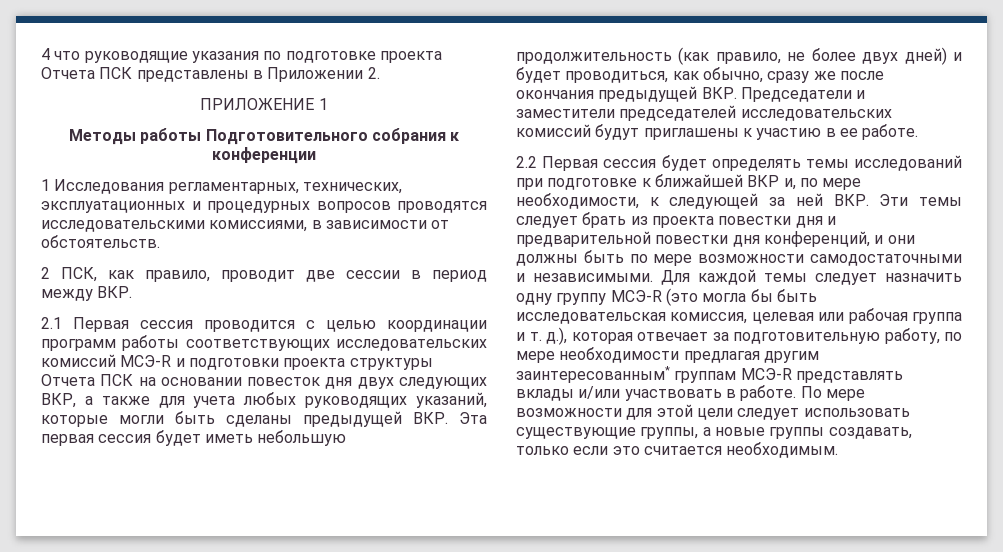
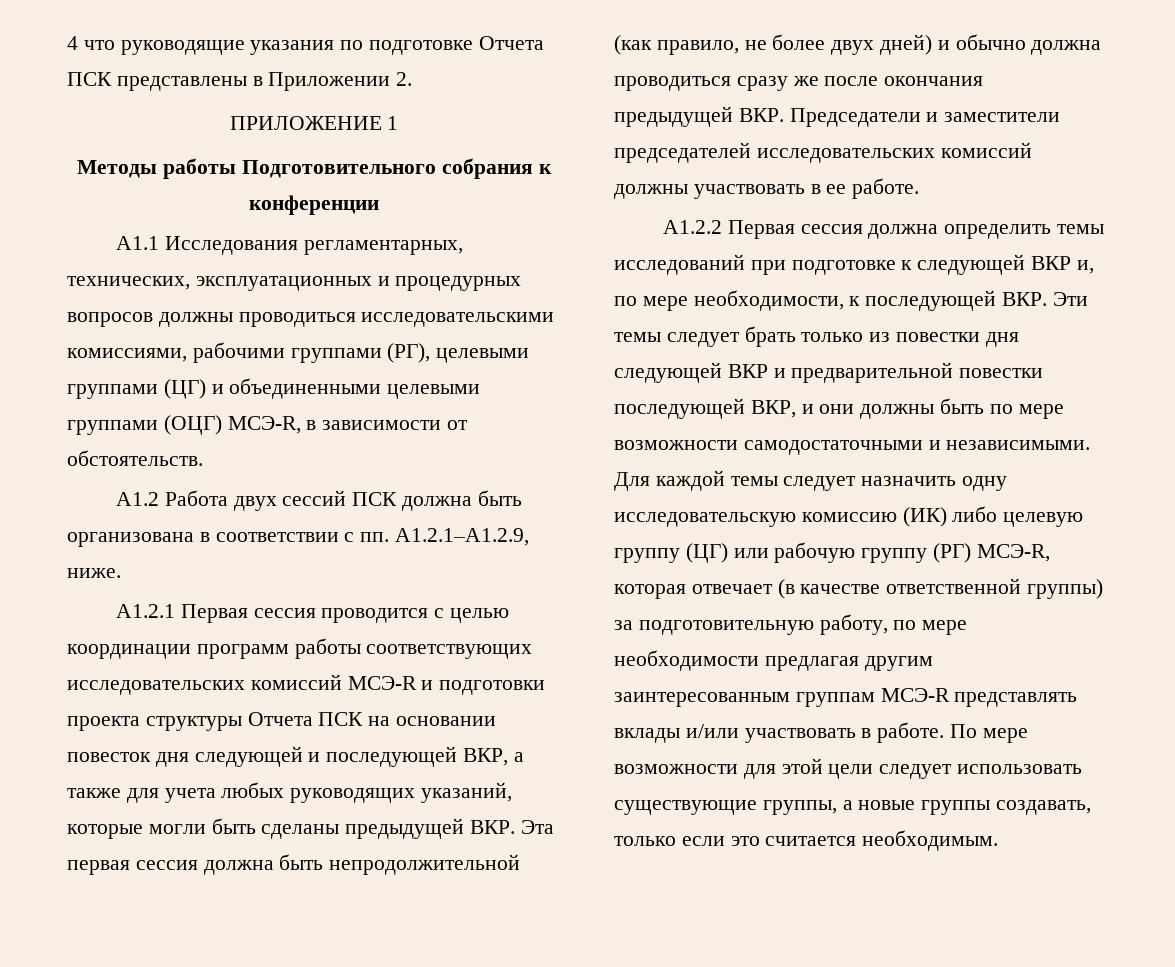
[379,51,442,63] проекта -> (474, 47) none
[41,179,50,191] 1 -> [116,236,160,250] A1.1
[397,201,487,213] [41,220,450,232] [41,235,160,248] [41,267,487,282] [41,286,133,301] [41,317,62,329] проводятся исследовательскими комиссиями, в зависимости от обстоятельств. // 2 ПСК, как правило, проводит две сессии в период между ВКР. // 2.1 -> [158,312,555,327] [67,342,530,363] [67,378,481,399] [67,415,469,435] [67,450,203,466] [116,490,522,511] [67,528,530,547] [67,568,121,578] [116,604,176,618] должны проводиться исследовательскими комиссиями, рабочими группами (РГ), целевыми группами (ЦГ) и объединенными целевыми группами (ОЦГ) МСЭ-R, в зависимости от обстоятельств. // A1.2 Работа двух сессий ПСК должна быть организована в соответствии с пп. A1.2.1–A1.2.9, ниже. // A1.2.1
[357,377,487,389] двух следующих -> [194,746,458,767] следующей и последующей
[155,430,347,446] [516,52,672,64] будет иметь небольшую продолжительность -> [203,854,521,875] должна быть непродолжительной
[516,67,763,83] будет проводиться, как обычно, -> [955,34,1102,55] [614,76,731,91] обычно должна проводиться
[595,124,822,140] будут приглашены к участию -> [614,184,805,199] должны участвовать
[516,155,801,171] 2.2 Первая сессия будет определять -> [663,220,1052,239] A1.2.2 Первая сессия должна определить
[654,174,743,187] ближайшей -> [917,254,1026,275] следующей
[669,193,823,209] следующей за ней -> [865,290,997,311] последующей
[630,216,823,228] из проекта повестки дня -> [801,332,1019,347] [614,362,768,383] только из повестки дня следующей ВКР
[732,231,870,247] дня конференций, -> [614,398,796,419] последующей ВКР,
[556,288,817,306] [516,308,963,324] [516,327,708,345] группу МСЭ-R (это могла бы быть исследовательская комиссия, целевая или рабочая группа и т. д.), которая отвечает -> [614,506,1084,527] [614,542,1050,563] [614,578,1104,599] исследовательскую комиссию (ИК) либо целевую группу (ЦГ) или рабочую группу (РГ) МСЭ-R, которая отвечает (в качестве ответственной группы)
[516,366,670,383] заинтересованным* -> [614,692,790,707] заинтересованным

